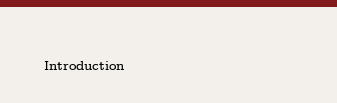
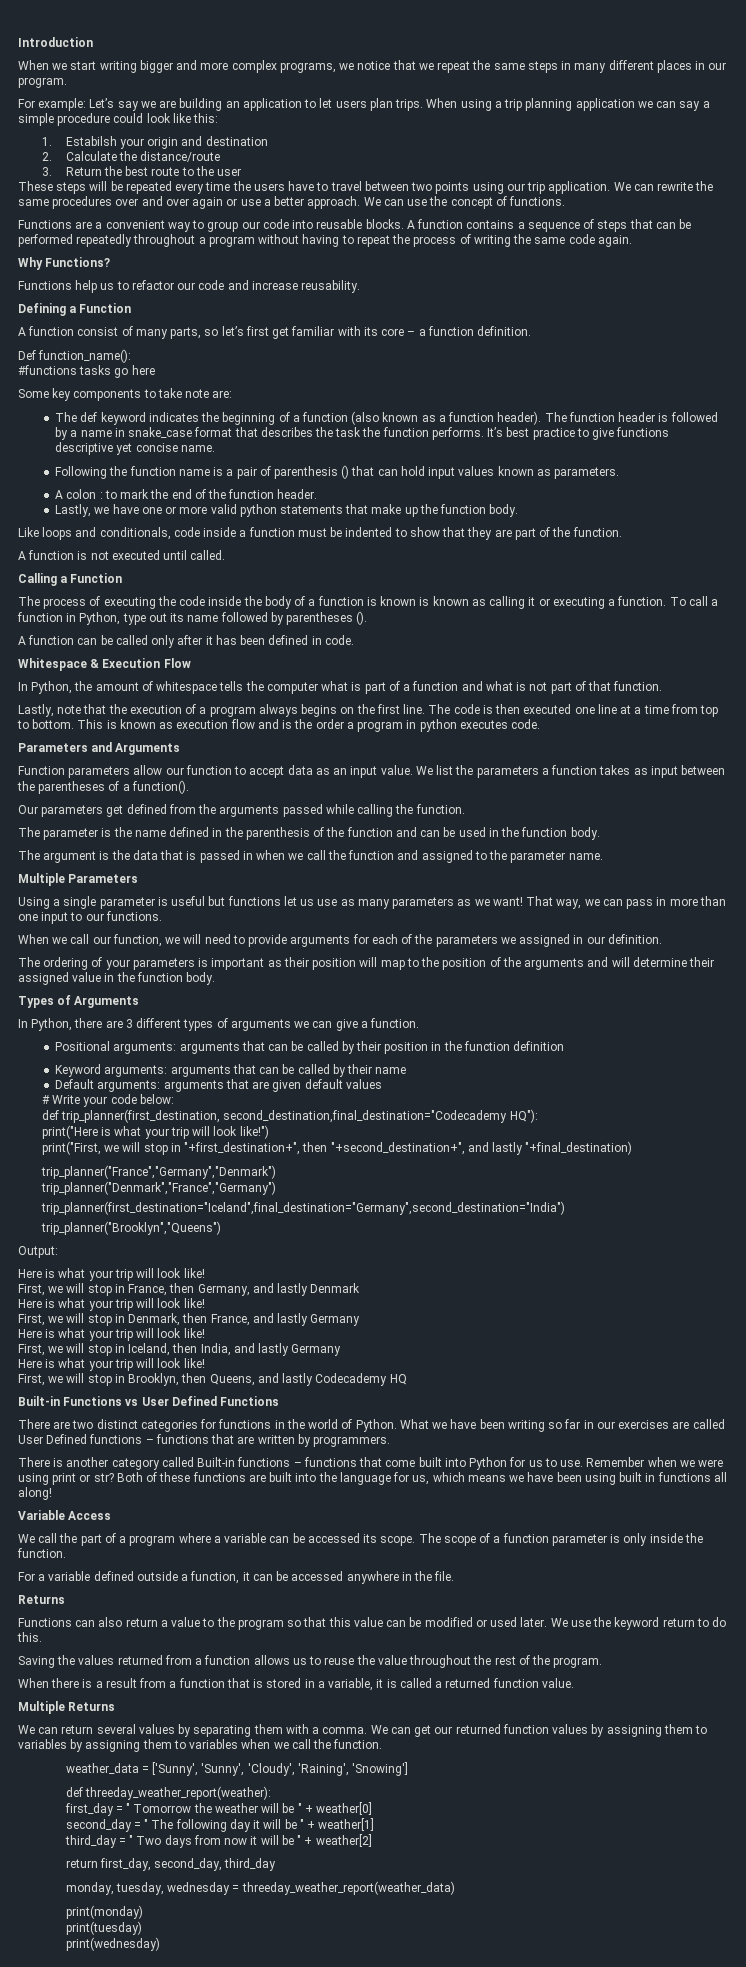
(124, 65) none -> [18,60,727,73] [18,77,67,88] [18,98,710,111] [18,113,219,126] [41,136,268,149] [41,151,221,162] [41,166,242,176] [18,181,714,194] [18,196,566,209] [18,219,692,232] [18,234,632,247] [18,257,111,270] [18,280,361,293] [18,303,132,316] [18,326,532,339] [18,349,132,363] [18,365,155,378] [18,388,233,401] [55,411,718,425] [55,427,670,440] [55,442,215,455] [55,465,620,479] [55,489,318,499] [55,504,519,517] [18,527,622,540] [18,550,226,560] [18,573,123,586] [18,596,719,609] [17,611,368,625] [18,635,354,648] [18,658,191,671] [18,681,663,694] [18,704,719,717] [17,719,541,732] [18,742,181,755] [18,765,726,778] [17,780,189,794] [18,804,465,817] [18,827,600,840] [18,850,603,863] [18,873,139,886] [18,896,726,909] [18,911,162,924] [18,934,662,947] [18,957,715,970] [18,972,216,985] [18,995,140,1008] [18,1018,420,1031] [55,1041,565,1054] [55,1064,407,1077] [55,1079,382,1092] [41,1094,174,1107] [41,1109,538,1123] [41,1125,269,1139] [41,1141,633,1155] [40,1165,276,1179] [40,1181,276,1195] [40,1201,565,1215] [40,1221,221,1235] [18,1246,58,1258] [18,1268,205,1281] [18,1283,361,1296] [18,1298,205,1311] [18,1313,361,1326] [18,1328,205,1341] [18,1343,342,1356] [18,1358,205,1371] [18,1373,407,1386] [18,1396,280,1406] [18,1419,725,1432] [18,1434,391,1447] [18,1457,724,1470] [18,1472,727,1485] [18,1487,52,1500] [18,1510,112,1520] [18,1533,703,1546] [17,1548,66,1558] [18,1571,455,1584] [18,1595,65,1604] [18,1617,727,1630] [17,1632,42,1642] [18,1655,603,1668] [18,1678,574,1691] [18,1701,116,1714] [18,1724,708,1737] [18,1739,383,1752] [65,1762,409,1776] [65,1786,271,1800] [64,1802,373,1816] [65,1818,375,1832] [64,1834,372,1848] [65,1858,277,1871] [65,1881,455,1895] [65,1905,143,1919] [65,1921,142,1935] [65,1937,160,1951] // When we start writing bigger and more complex programs, we notice that we repeat the same steps in many different places in our program. // For example: Let’s say we are building an application to let users plan trips. When using a trip planning application we can say a simple procedure could look like this: // 1. Estabilsh your origin and destination // 2. Calculate the distance/route // 3. Return the best route to the user // These steps will be repeated every time the users have to travel between two points using our trip application. We can rewrite the same procedures over and over again or use a better approach. We can use the concept of functions. // Functions are a convenient way to group our code into reusable blocks. A function contains a sequence of steps that can be performed repeatedly throughout a program without having to repeat the process of writing the same code again. // Why Functions? // Functions help us to refactor our code and increase reusability. // Defining a Function // A function consist of many parts, so let’s first get familiar with its core – a function definition. // Def function_name(): // #functions tasks go here // Some key components to take note are: // The def keyword indicates the beginning of a function (also known as a function header). The function header is followed by a name in snake_case format that describes the task the function performs. It’s best practice to give functions descriptive yet concise name. // Following the function name is a pair of parenthesis () that can hold input values known as parameters. // A colon : to mark the end of the function header. // Lastly, we have one or more valid python statements that make up the function body. // Like loops and conditionals, code inside a function must be indented to show that they are part of the function. // A function is not executed until called. // Calling a Function // The process of executing the code inside the body of a function is known is known as calling it or executing a function. To call a function in Python, type out its name followed by parentheses (). // A function can be called only after it has been defined in code. // Whitespace & Execution Flow // In Python, the amount of whitespace tells the computer what is part of a function and what is not part of that function. // Lastly, note that the execution of a program always begins on the first line. The code is then executed one line at a time from top to bottom. This is known as execution flow and is the order a program in python executes code. // Parameters and Arguments // Function parameters allow our function to accept data as an input value. We list the parameters a function takes as input between the parentheses of a function(). // Our parameters get defined from the arguments passed while calling the function. // The parameter is the name defined in the parenthesis of the function and can be used in the function body. // The argument is the data that is passed in when we call the function and assigned to the parameter name. // Multiple Parameters // Using a single parameter is useful but functions let us use as many parameters as we want! That way, we can pass in more than one input to our functions. // When we call our function, we will need to provide arguments for each of the parameters we assigned in our definition. // The ordering of your parameters is important as their position will map to the position of the arguments and will determine their assigned value in the function body. // Types of Arguments // In Python, there are 3 different types of arguments we can give a function. // Positional arguments: arguments that can be called by their position in the function definition // Keyword arguments: arguments that can be called by their name // Default arguments: arguments that are given default values // # Write your code below: // def trip_planner(first_destination, second_destination,final_destination="Codecademy HQ"): // print("Here is what your trip will look like!") // print("First, we will stop in "+first_destination+", then "+second_destination+", and lastly "+final_destination) // trip_planner("France","Germany","Denmark") // trip_planner("Denmark","France","Germany") // trip_planner(first_destination="Iceland",final_destination="Germany",second_destination="India") // trip_planner("Brooklyn","Queens") // Output: // Here is what your trip will look like! // First, we will stop in France, then Germany, and lastly Denmark // Here is what your trip will look like! // First, we will stop in Denmark, then France, and lastly Germany // Here is what your trip will look like! // First, we will stop in Iceland, then India, and lastly Germany // Here is what your trip will look like! // First, we will stop in Brooklyn, then Queens, and lastly Codecademy HQ // Built-in Functions vs User Defined Functions // There are two distinct categories for functions in the world of Python. What we have been writing so far in our exercises are called User Defined functions – functions that are written by programmers. // There is another category called Built-in functions – functions that come built into Python for us to use. Remember when we were using print or str? Both of these functions are built into the language for us, which means we have been using built in functions all along! // Variable Access // We call the part of a program where a variable can be accessed its scope. The scope of a function parameter is only inside the function. // For a variable defined outside a function, it can be accessed anywhere in the file. // Returns // Functions can also return a value to the program so that this value can be modified or used later. We use the keyword return to do this. // Saving the values returned from a function allows us to reuse the value throughout the rest of the program. // When there is a result from a function that is stored in a variable, it is called a returned function value. // Multiple Returns // We can return several values by separating them with a comma. We can get our returned function values by assigning them to variables by assigning them to variables when we call the function. // weather_data = ['Sunny', 'Sunny', 'Cloudy', 'Raining', 'Snowing'] // def threeday_weather_report(weather): // first_day = " Tomorrow the weather will be " + weather[0] // second_day = " The following day it will be " + weather[1] // third_day = " Two days from now it will be " + weather[2] // return first_day, second_day, third_day // monday, tuesday, wednesday = threeday_weather_report(weather_data) // print(monday) // print(tuesday) // print(wednesday)

